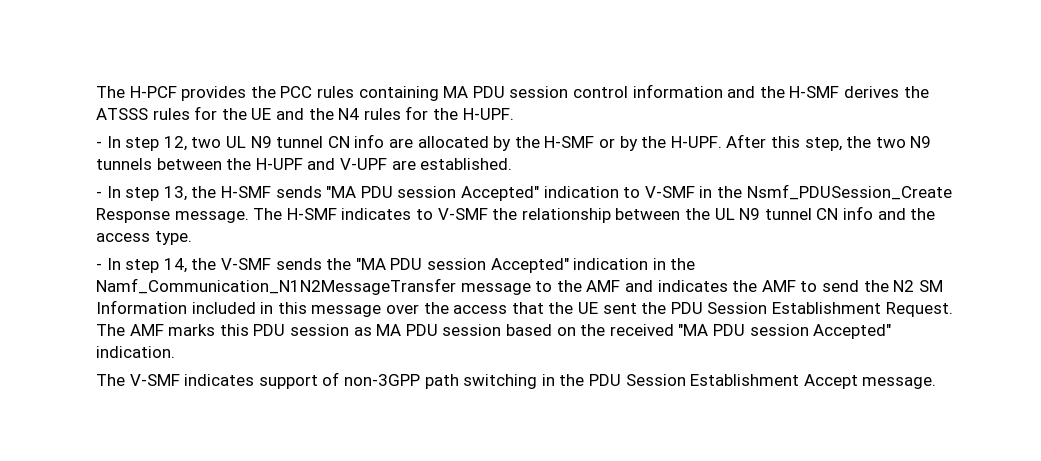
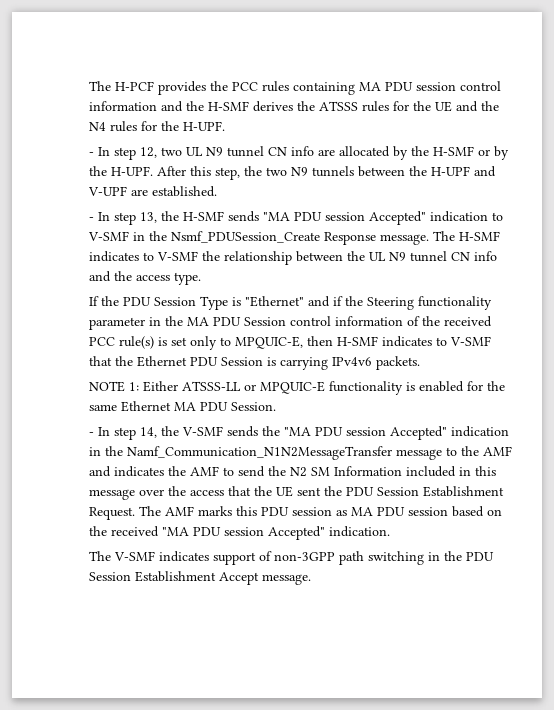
(192, 238) none -> [89,296,493,310] [89,316,493,330] [89,336,492,350] [89,356,421,370] [89,381,506,395] [89,401,277,412] // If the PDU Session Type is "Ethernet" and if the Steering functionality parameter in the MA PDU Session control information of the received PCC rule(s) is set only to MPQUIC-E, then H-SMF indicates to V-SMF that the Ethernet PDU Session is carrying IPv4v6 packets. // NOTE 1: Either ATSSS-LL or MPQUIC-E functionality is enabled for the same Ethernet MA PDU Session.

